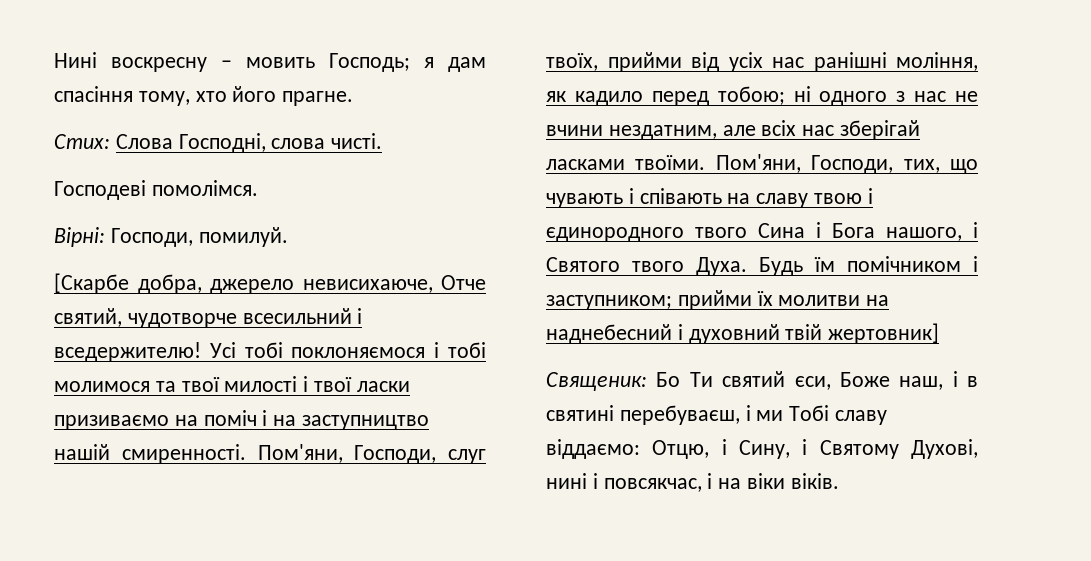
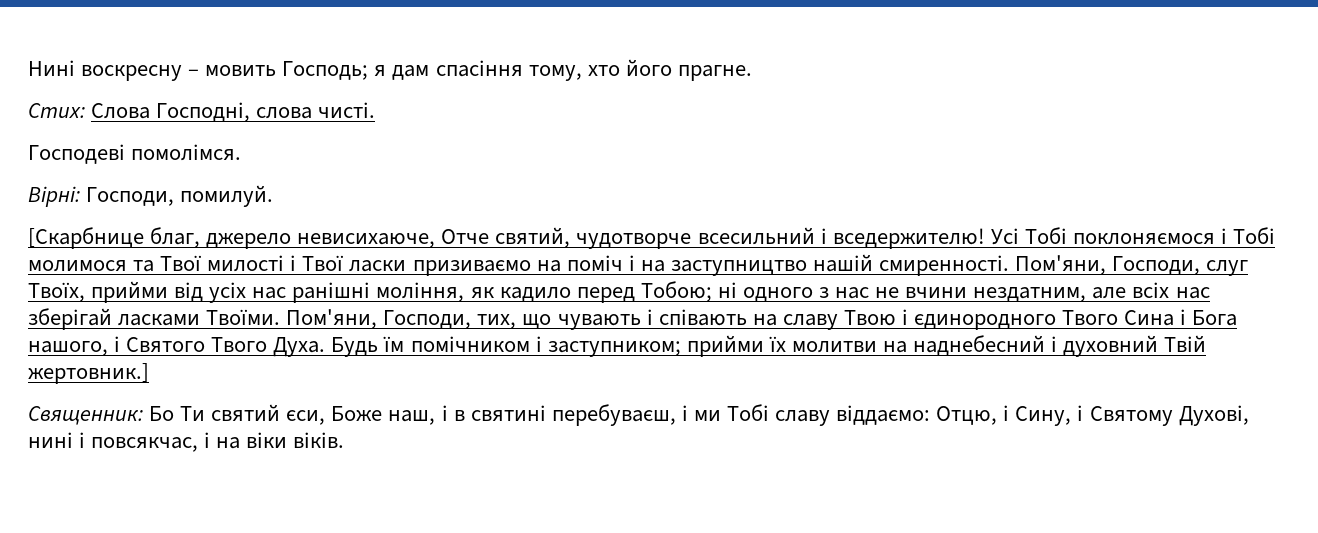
[54,273,202,294] [Скарбе добра, -> [28,227,201,249] [Скарбнице благ,
[244,342,283,358] тобі -> [1024,227,1067,244] Тобі
[448,342,487,358] тобі -> [1233,227,1276,244] Тобі
[181,377,220,392] твої -> [160,255,203,271] Твої
[314,377,353,392] твої -> [302,255,345,271] Твої
[546,53,598,71] твоїх, -> [28,282,85,302] Твоїх,
[717,86,785,105] тобою; -> [640,281,712,302] Тобою;
[635,155,706,170] твоїми. -> [206,309,281,325] Твоїми.
[814,193,863,204] твою -> [843,310,896,326] Твою
[695,227,747,238] твого -> [1062,310,1119,325] Твого
[632,261,684,272] твого -> [211,337,268,352] Твого
[785,323,940,344] [546,372,647,391] твій жертовник] // Священик: -> [1164,335,1207,352] [28,363,149,384] [28,406,143,425] Твій жертовник.] // Священник:

